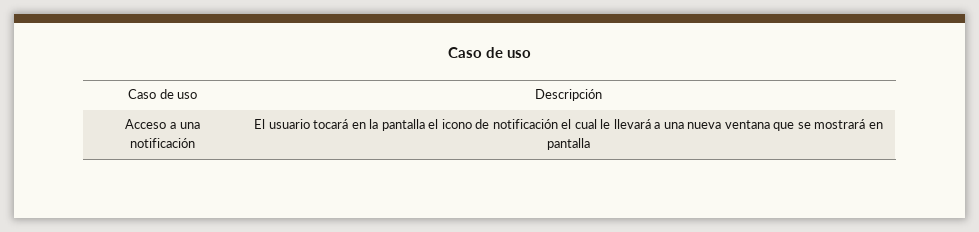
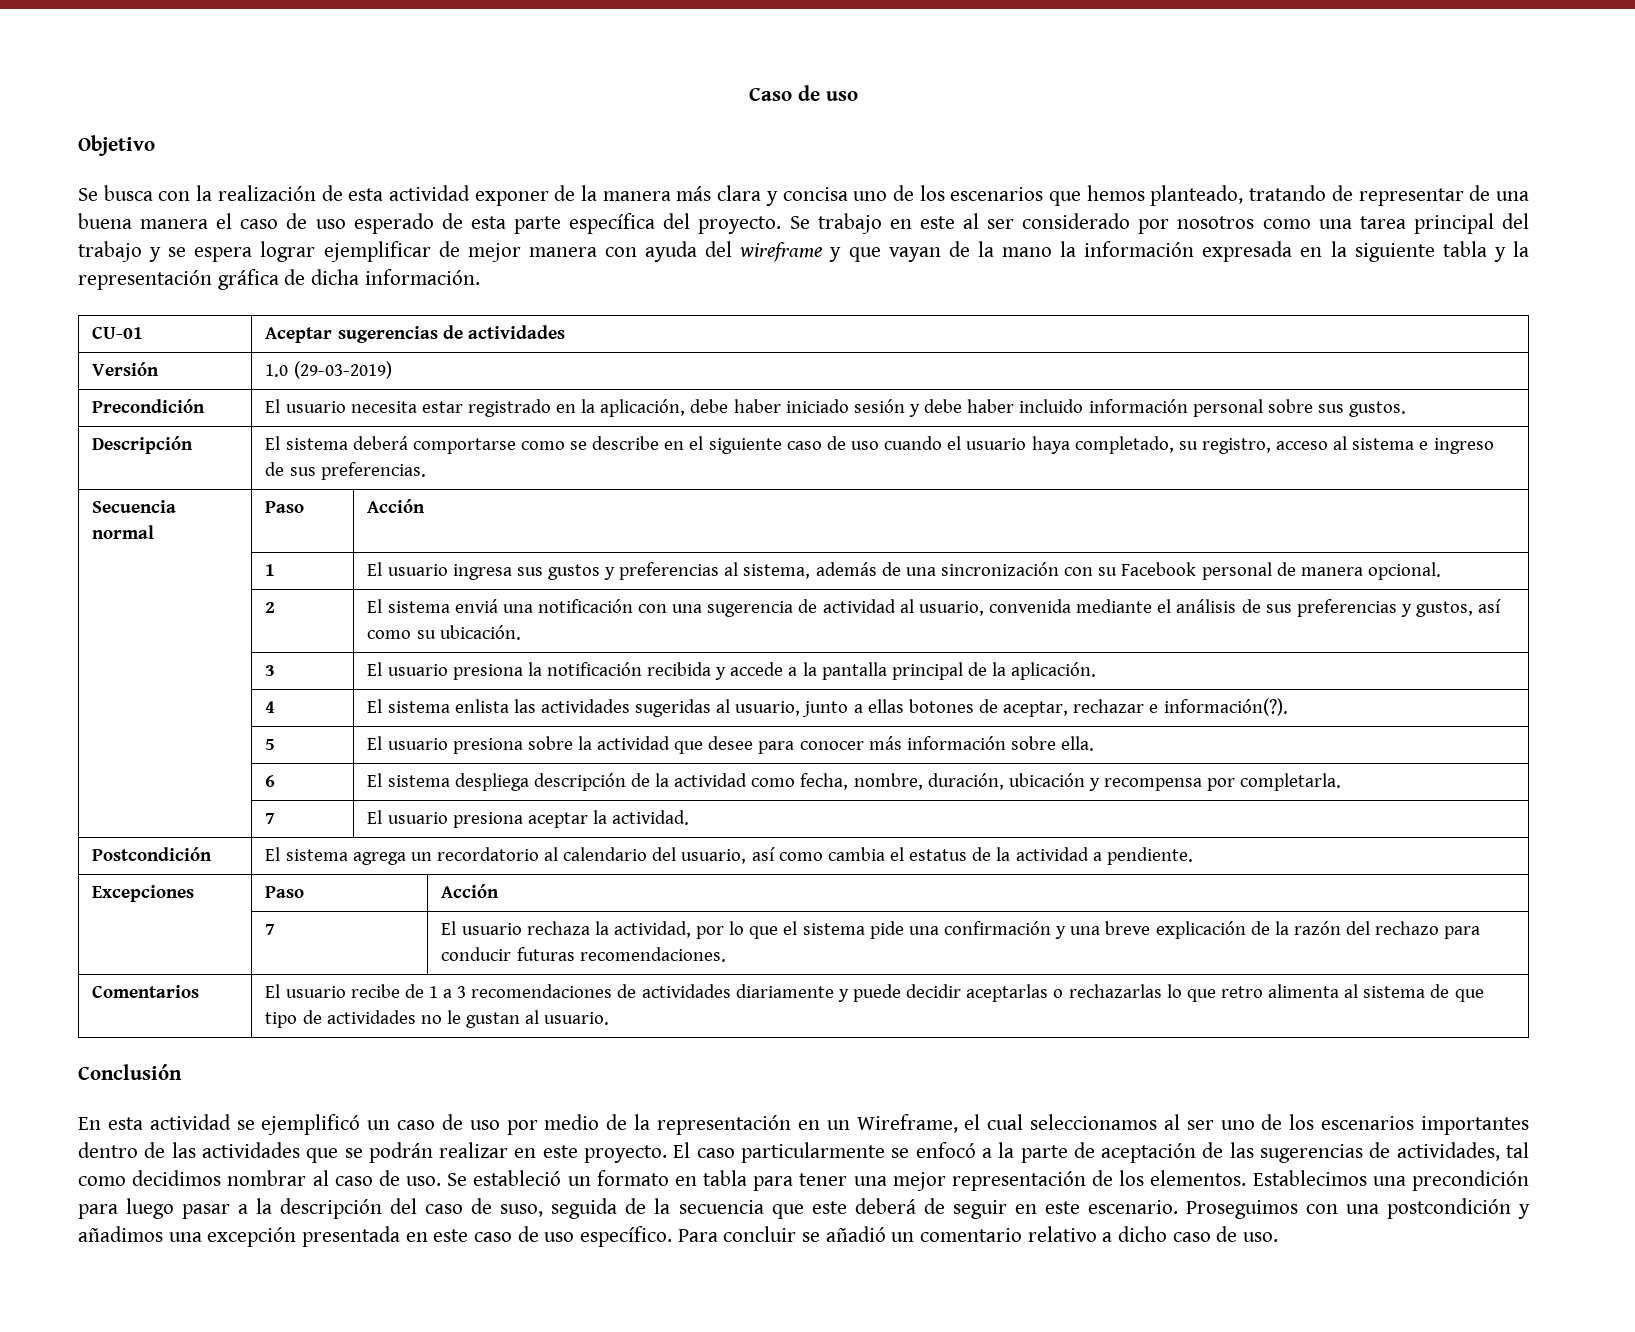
[448,47,531,58] [127,89,198,99] [535,89,602,101] [125,119,200,129] [130,138,195,148] [254,119,883,131] [547,138,590,150] Caso de uso // Caso de uso | Descripción // Acceso a una notificación | El usuario tocará en la pantalla el icono de notificación el cual le llevará a una nueva ventana que se mostrará en pantalla -> [749,85,858,101] [78,135,155,156] [78,185,1529,206] [78,213,1529,234] [78,241,1529,262] [78,269,480,290] [92,326,144,339] [265,325,565,343] [92,362,160,376] [265,361,392,379] [92,399,206,413] [265,399,1407,417] [92,436,194,454] [265,436,1494,454] [265,462,426,480] [92,500,177,513] [92,525,155,539] [265,501,305,513] [367,499,426,513] [265,564,276,576] [367,562,1441,580] [265,602,276,613] [367,599,1502,617] [367,625,521,640] [265,665,276,676] [367,662,1097,680] [265,701,276,713] [367,698,1288,717] [265,739,276,750] [367,736,1095,754] [265,775,276,787] [367,773,1342,791] [265,813,276,824] [367,810,690,828] [92,847,213,861] [265,847,1193,865] [92,885,195,902] [265,886,305,898] [441,884,500,898] [265,924,276,935] [441,921,1481,939] [441,947,726,962] [92,985,200,998] [265,984,1484,1002] [265,1010,610,1028] [78,1064,182,1080] [78,1114,1529,1135] [78,1142,1529,1163] [78,1170,1529,1191] [78,1198,1530,1219] [78,1226,1279,1247] Caso de uso // Objetivo // Se busca con la realización de esta actividad exponer de la manera más clara y concisa uno de los escenarios que hemos planteado, tratando de representar de una buena manera el caso de uso esperado de esta parte específica del proyecto. Se trabajo en este al ser considerado por nosotros como una tarea principal del trabajo y se espera lograr ejemplificar de mejor manera con ayuda del wireframe y que vayan de la mano la información expresada en la siguiente tabla y la representación gráfica de dicha información. // CU-01 | Aceptar sugerencias de actividades // Versión | 1.0 (29-03-2019) // Precondición | El usuario necesita estar registrado en la aplicación, debe haber iniciado sesión y debe haber incluido información personal sobre sus gustos. // Descripción | El sistema deberá comportarse como se describe en el siguiente caso de uso cuando el usuario haya completado, su registro, acceso al sistema e ingreso de sus preferencias. // Secuencia normal | Paso | Acción // | 1 | El usuario ingresa sus gustos y preferencias al sistema, además de una sincronización con su Facebook personal de manera opcional. // | 2 | El sistema enviá una notificación con una sugerencia de actividad al usuario, convenida mediante el análisis de sus preferencias y gustos, así como su ubicación. // | 3 | El usuario presiona la notificación recibida y accede a la pantalla principal de la aplicación. // | 4 | El sistema enlista las actividades sugeridas al usuario, junto a ellas botones de aceptar, rechazar e información(?). // | 5 | El usuario presiona sobre la actividad que desee para conocer más información sobre ella. // | 6 | El sistema despliega descripción de la actividad como fecha, nombre, duración, ubicación y recompensa por completarla. // | 7 | El usuario presiona aceptar la actividad. // Postcondición | El sistema agrega un recordatorio al calendario del usuario, así como cambia el estatus de la actividad a pendiente. // Excepciones | Paso | Acción // | 7 | El usuario rechaza la actividad, por lo que el sistema pide una confirmación y una breve explicación de la razón del rechazo para conducir futuras recomendaciones. // Comentarios | El usuario recibe de 1 a 3 recomendaciones de actividades diariamente y puede decidir aceptarlas o rechazarlas lo que retro alimenta al sistema de que tipo de actividades no le gustan al usuario. // Conclusión // En esta actividad se ejemplificó un caso de uso por medio de la representación en un Wireframe, el cual seleccionamos al ser uno de los escenarios importantes dentro de las actividades que se podrán realizar en este proyecto. El caso particularmente se enfocó a la parte de aceptación de las sugerencias de actividades, tal como decidimos nombrar al caso de uso. Se estableció un formato en tabla para tener una mejor representación de los elementos. Establecimos una precondición para luego pasar a la descripción del caso de suso, seguida de la secuencia que este deberá de seguir en este escenario. Proseguimos con una postcondición y añadimos una excepción presentada en este caso de uso específico. Para concluir se añadió un comentario relativo a dicho caso de uso.

